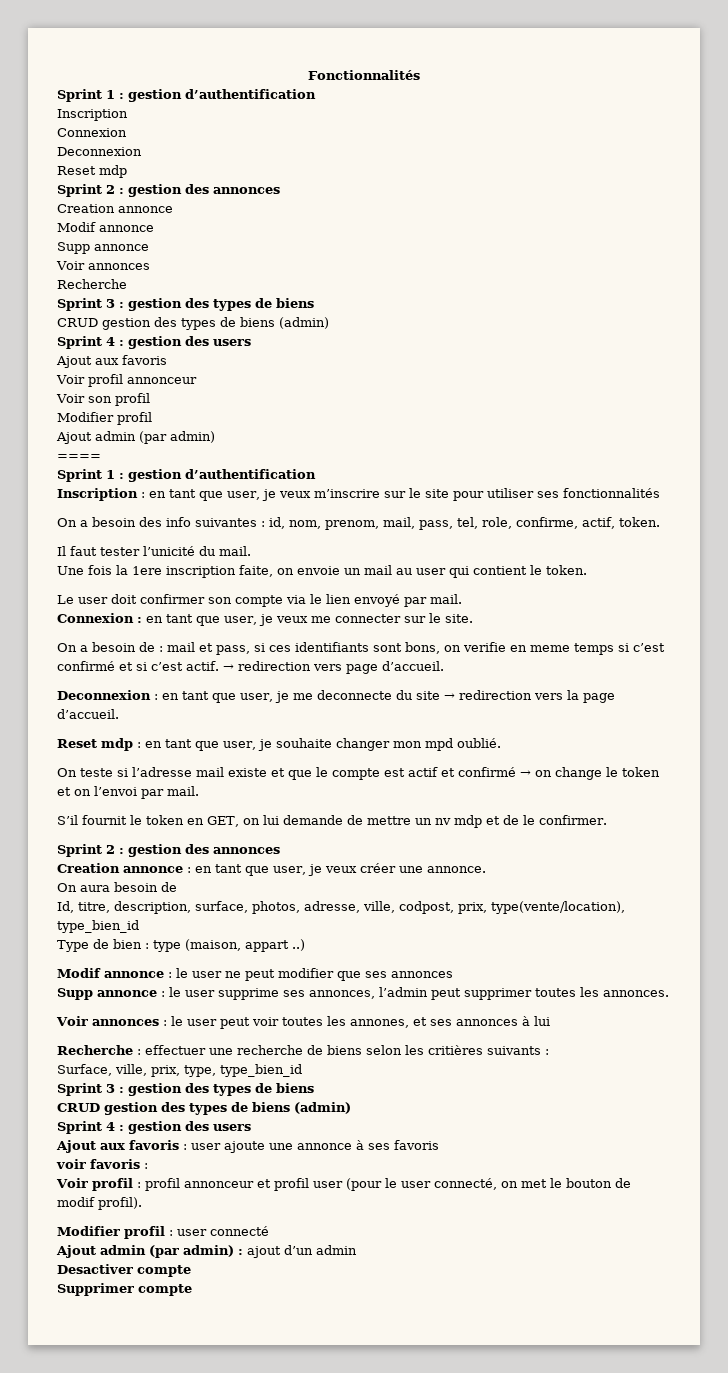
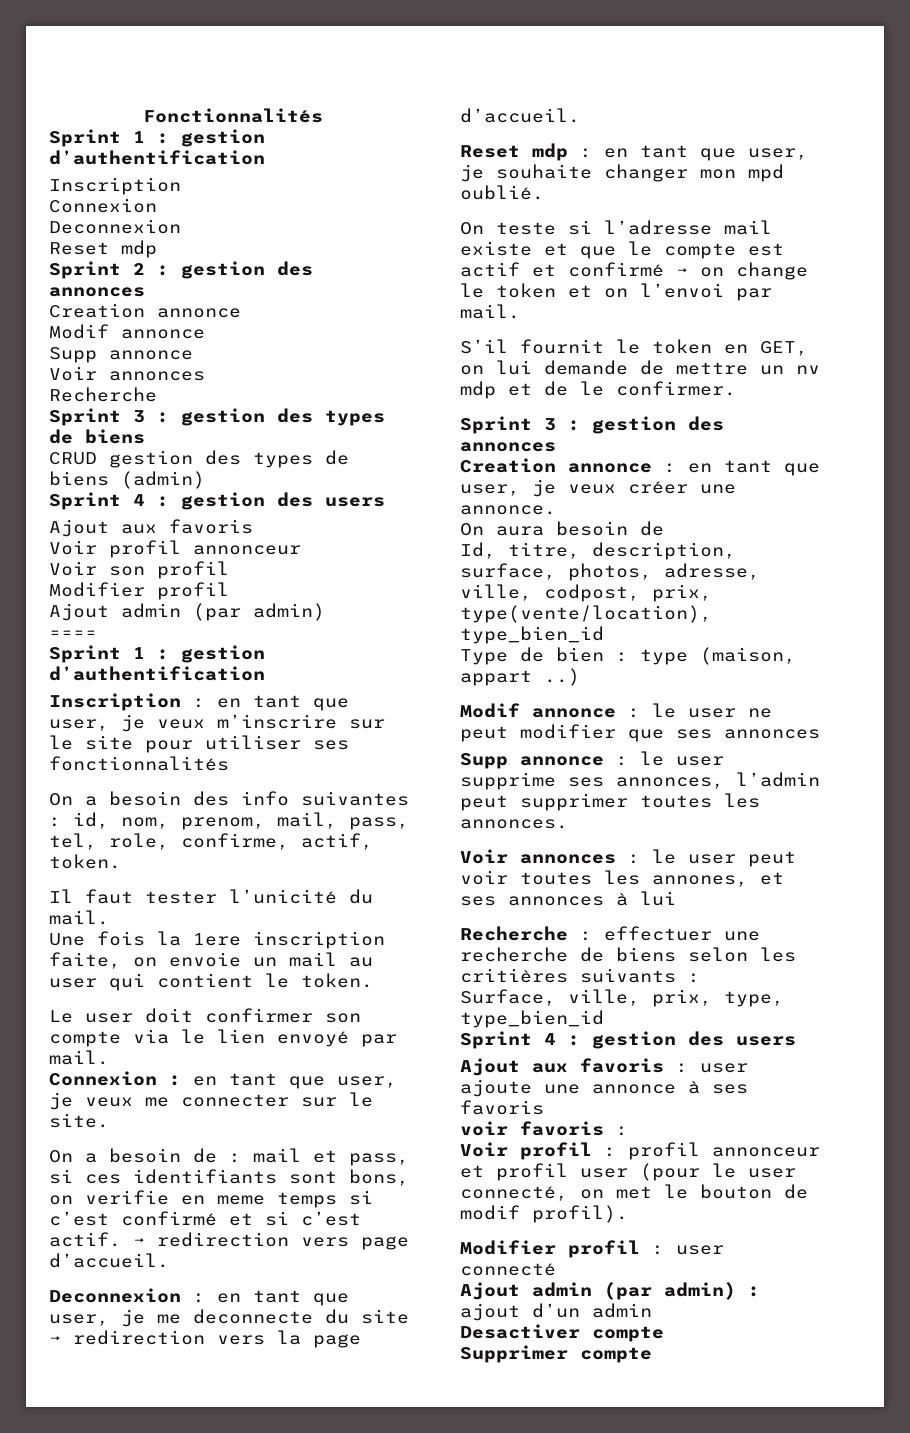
[106,845,115,854] 2 -> [544,418,556,431] 3
[57,1083,314,1096] [57,1102,351,1115] // Sprint 3 : gestion des types de biens // CRUD gestion des types de biens (admin) -> (604, 1019) none

